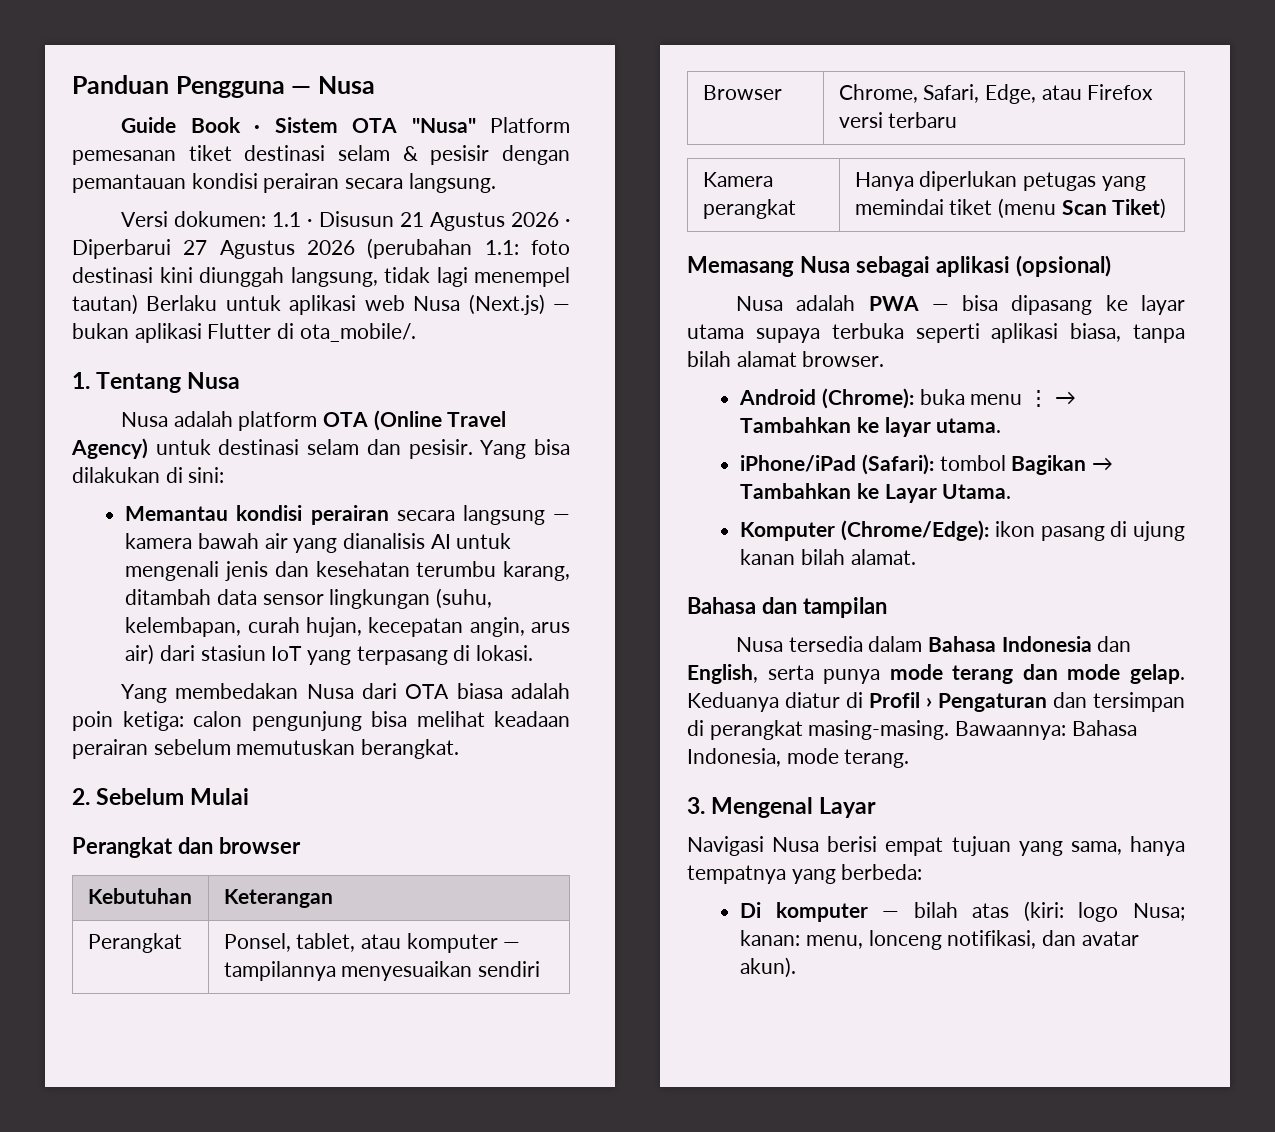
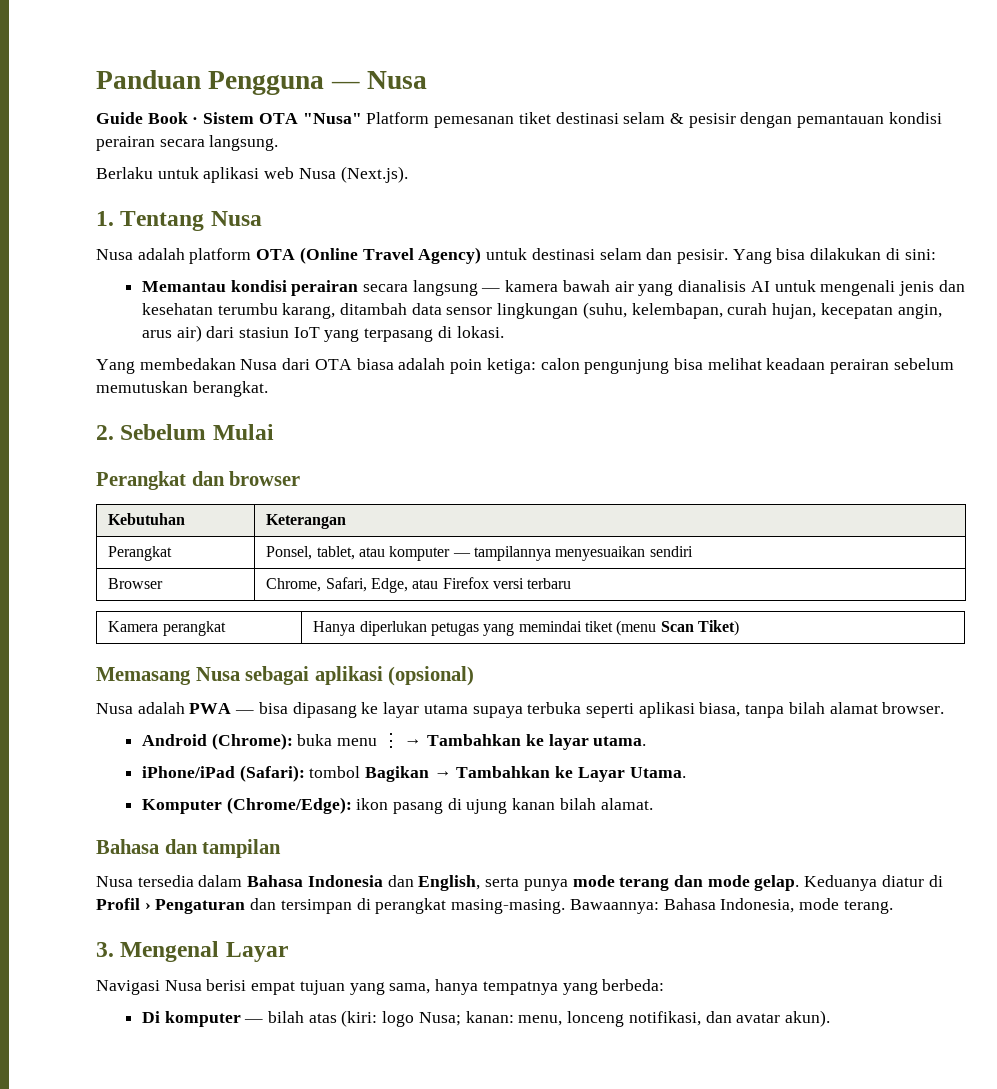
[121,211,570,231] [72,238,570,259] [72,267,570,287] [72,294,138,315] Versi dokumen: 1.1 · Disusun 21 Agustus 2026 · Diperbarui 27 Agustus 2026 (perubahan 1.1: foto destinasi kini diunggah langsung, tidak lagi menempel tautan) -> (279, 143) none
[468,294,570,315] [72,323,416,343] (Next.js) — bukan aplikasi Flutter di ota_mobile/. -> [340,166,408,183] (Next.js).

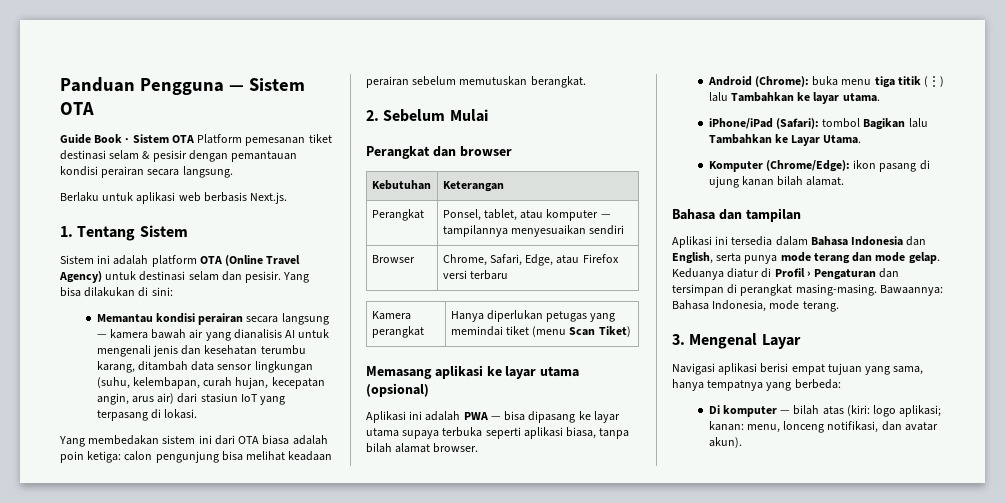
[367,71,428,89] Nusa -> [248,78,305,91] [60,102,94,115] Sistem OTA
[302,113,362,124] "Nusa" -> (194, 139) none
[298,166,408,183] Nusa (Next.js). -> [203,192,288,204] berbasis Next.js.
[210,211,262,226] [96,249,133,260] Nusa // Nusa -> [139,225,188,237] [60,255,111,264] Sistem // Sistem ini
[240,359,278,370] Nusa -> [162,435,212,444] sistem ini
[195,666,383,685] Nusa sebagai aplikasi -> [434,365,580,379] aplikasi ke layar utama
[96,703,133,714] Nusa -> [366,411,423,423] Aplikasi ini
[381,733,423,748] ⋮ → -> [874,76,945,88] [708,92,728,102] tiga titik (⋮) lalu
[433,771,452,778] → -> [908,118,928,128] lalu
[96,876,133,887] Nusa -> [672,236,729,248] Aplikasi ini
[164,980,202,991] Nusa -> [718,363,758,375] aplikasi
[418,1012,461,1026] Nusa; -> [899,405,942,417] aplikasi;

